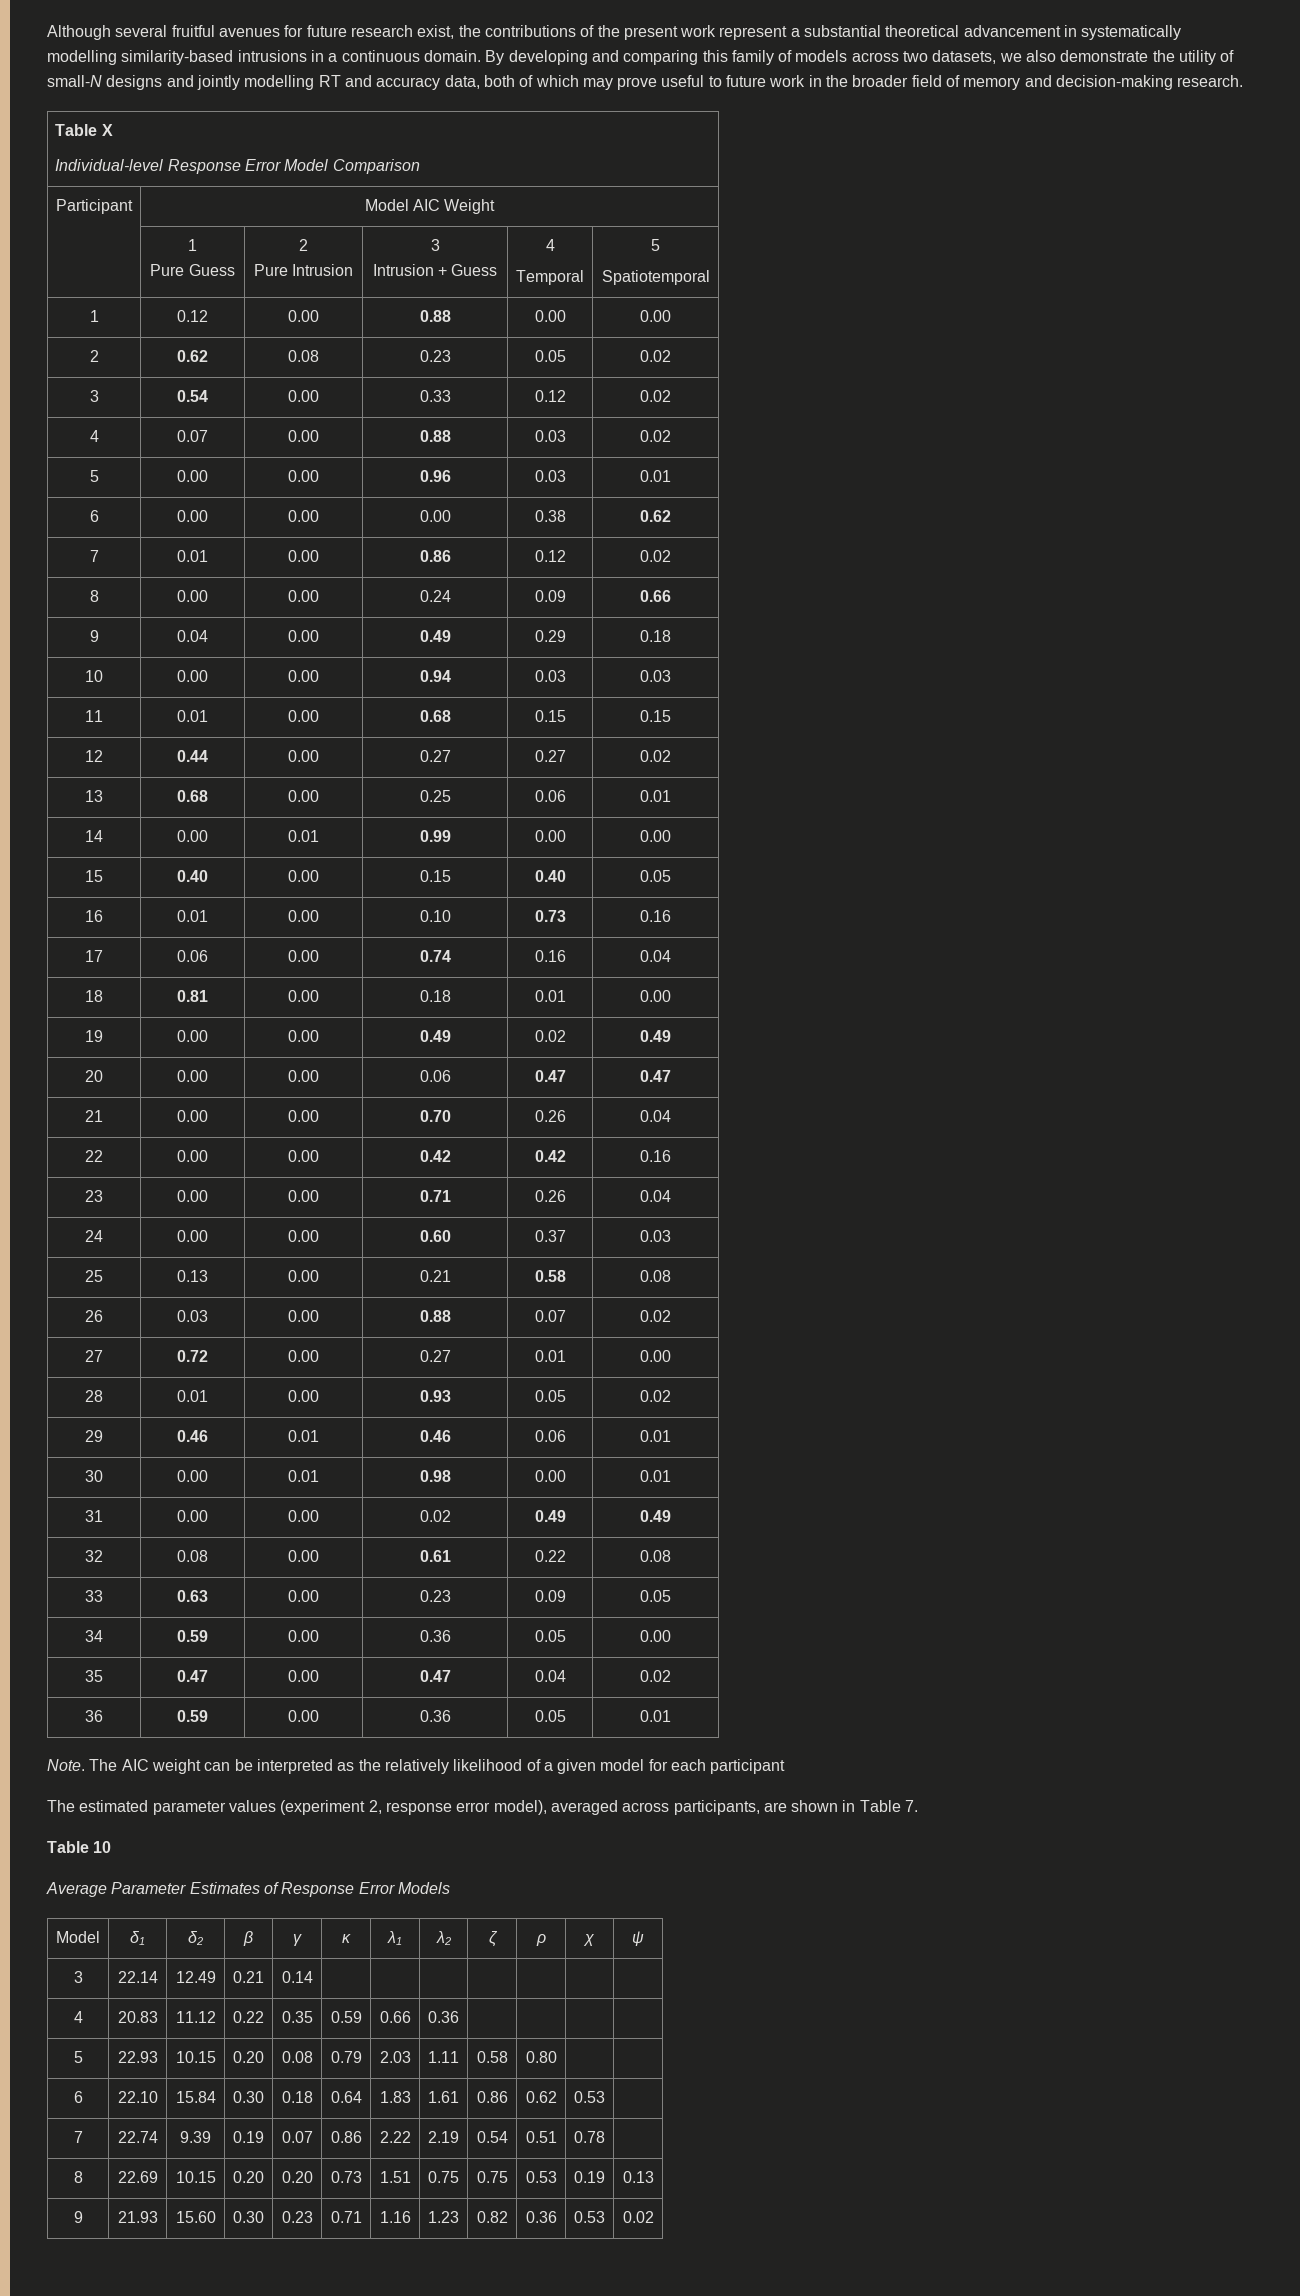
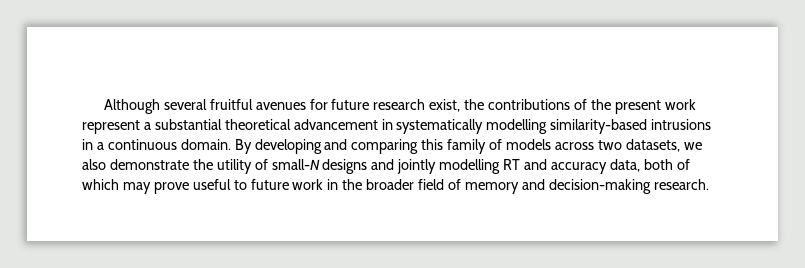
[55,124,113,136] [55,159,420,174] [56,199,133,214] [364,199,496,214] [188,239,197,251] [150,264,235,276] [299,239,308,251] [253,264,354,276] [430,239,440,251] [372,264,498,276] [545,239,555,251] [516,270,584,285] [651,239,660,251] [601,270,710,285] [89,310,99,322] [177,310,208,322] [288,310,319,322] [419,310,451,322] [534,310,566,322] [640,310,671,322] [89,350,99,362] [177,350,208,362] [288,350,319,362] [419,350,451,362] [534,350,566,362] [640,350,671,362] [89,390,99,402] [177,390,208,402] [288,390,319,402] [419,390,451,402] [534,390,566,402] [640,390,671,402] [89,430,99,442] [177,430,208,442] [288,430,319,442] [419,430,451,442] [534,430,566,442] [640,430,671,442] [89,470,99,482] [177,470,208,482] [288,470,319,482] [419,470,451,482] [534,470,566,482] [640,470,671,482] [89,510,99,522] [177,510,208,522] [288,510,319,522] [419,510,451,522] [534,510,566,522] [640,510,671,522] [89,550,99,562] [177,550,208,562] [288,550,319,562] [419,550,451,562] [534,550,566,562] [640,550,671,562] [89,590,99,602] [177,590,208,602] [288,590,319,602] [419,590,451,602] [534,590,566,602] [640,590,671,602] [89,630,99,642] [177,630,208,642] [288,630,319,642] [419,630,451,642] [534,630,566,642] [640,630,671,642] [85,670,103,682] [177,670,208,682] [288,670,319,682] [419,670,451,682] [534,670,566,682] [640,670,671,682] [85,710,103,722] [177,710,208,722] [288,710,319,722] [419,710,451,722] [534,710,566,722] [640,710,671,722] [85,750,103,762] [177,750,208,762] [288,750,319,762] [419,750,451,762] [534,750,566,762] [640,750,671,762] [85,790,103,802] [177,790,208,802] [288,790,319,802] [419,790,451,802] [534,790,566,802] [640,790,671,802] [85,830,103,842] [177,830,208,842] [288,830,319,842] [419,830,451,842] [534,830,566,842] [640,830,671,842] [85,870,103,882] [177,870,208,882] [288,870,319,882] [419,870,451,882] [534,870,566,882] [640,870,671,882] [85,910,103,922] [177,910,208,922] [288,910,319,922] [419,910,451,922] [534,910,566,922] [640,910,671,922] [85,950,103,962] [177,950,208,962] [288,950,319,962] [419,950,451,962] [534,950,566,962] [640,950,671,962] [85,990,103,1002] [177,990,208,1002] [288,990,319,1002] [419,990,451,1002] [534,990,566,1002] [640,990,671,1002] [85,1030,103,1042] [177,1030,208,1042] [288,1030,319,1042] [419,1030,451,1042] [534,1030,566,1042] [640,1030,671,1042] [85,1070,103,1082] [177,1070,208,1082] [288,1070,319,1082] [419,1070,451,1082] [534,1070,566,1082] [640,1070,671,1082] [85,1110,103,1122] [177,1110,208,1122] [288,1110,319,1122] [419,1110,451,1122] [534,1110,566,1122] [640,1110,671,1122] [85,1150,103,1162] [177,1150,208,1162] [288,1150,319,1162] [419,1150,451,1162] [534,1150,566,1162] [640,1150,671,1162] [85,1190,103,1202] [177,1190,208,1202] [288,1190,319,1202] [419,1190,451,1202] [534,1190,566,1202] [640,1190,671,1202] [85,1230,103,1242] [177,1230,208,1242] [288,1230,319,1242] [419,1230,451,1242] [534,1230,566,1242] [640,1230,671,1242] [85,1270,103,1282] [177,1270,208,1282] [288,1270,319,1282] [419,1270,451,1282] [534,1270,566,1282] [640,1270,671,1282] [85,1310,103,1322] [177,1310,208,1322] [288,1310,319,1322] [419,1310,451,1322] [534,1310,566,1322] [640,1310,671,1322] [85,1350,103,1362] [177,1350,208,1362] [288,1350,319,1362] [419,1350,451,1362] [534,1350,566,1362] [640,1350,671,1362] [85,1390,103,1402] [177,1390,208,1402] [288,1390,319,1402] [419,1390,451,1402] [534,1390,566,1402] [640,1390,671,1402] [85,1430,103,1442] [177,1430,208,1442] [288,1430,319,1442] [419,1430,451,1442] [534,1430,566,1442] [640,1430,671,1442] [85,1470,103,1482] [177,1470,208,1482] [288,1470,319,1482] [419,1470,451,1482] [534,1470,566,1482] [640,1470,671,1482] [85,1510,103,1522] [177,1510,208,1522] [288,1510,319,1522] [419,1510,451,1522] [534,1510,566,1522] [640,1510,671,1522] [85,1550,103,1562] [177,1550,208,1562] [288,1550,319,1562] [419,1550,451,1562] [534,1550,566,1562] [640,1550,671,1562] [85,1590,103,1602] [177,1590,208,1602] [288,1590,319,1602] [419,1590,451,1602] [534,1590,566,1602] [640,1590,671,1602] [85,1630,103,1642] [177,1630,208,1642] [288,1630,319,1642] [419,1630,451,1642] [534,1630,566,1642] [640,1630,671,1642] [85,1670,103,1682] [177,1670,208,1682] [288,1670,319,1682] [419,1670,451,1682] [534,1670,566,1682] [640,1670,671,1682] [85,1710,103,1722] [177,1710,208,1722] [288,1710,319,1722] [419,1710,451,1722] [534,1710,566,1722] [640,1710,671,1722] [47,1759,786,1774] [47,1800,919,1815] [47,1841,112,1853] [46,1882,450,1897] [56,1931,100,1943] [130,1931,145,1945] [188,1931,203,1945] [243,1931,253,1946] [293,1934,302,1946] [342,1934,351,1943] [387,1931,402,1945] [435,1931,451,1945] [488,1931,498,1947] [535,1934,546,1946] [583,1934,594,1946] [632,1931,644,1946] [73,1971,83,1983] [117,1971,158,1983] [175,1971,216,1983] [233,1971,264,1983] [281,1971,313,1983] [73,2011,83,2023] [117,2011,158,2023] [175,2011,216,2023] [233,2011,264,2023] [281,2011,313,2023] [330,2011,362,2023] [379,2011,411,2023] [428,2011,459,2023] [73,2051,83,2063] [117,2051,158,2063] [175,2051,216,2063] [233,2051,264,2063] [281,2051,313,2063] [330,2051,362,2063] [379,2051,411,2063] [428,2051,459,2063] [476,2051,508,2063] [525,2051,557,2063] [73,2091,83,2103] [117,2091,158,2103] [175,2091,216,2103] [233,2091,264,2103] [281,2091,313,2103] [330,2091,362,2103] [379,2091,411,2103] [428,2091,459,2103] [476,2091,508,2103] [525,2091,557,2103] [574,2091,605,2103] [73,2131,83,2143] [117,2131,158,2143] [180,2131,211,2143] [233,2131,264,2143] [281,2131,313,2143] [330,2131,362,2143] [379,2131,411,2143] [428,2131,459,2143] [476,2131,508,2143] [525,2131,557,2143] [574,2131,605,2143] [73,2171,83,2183] [117,2171,158,2183] [175,2171,216,2183] [233,2171,264,2183] [281,2171,313,2183] [330,2171,362,2183] [379,2171,411,2183] [428,2171,459,2183] [476,2171,508,2183] [525,2171,557,2183] [574,2171,605,2183] [622,2171,654,2183] [73,2211,83,2223] [117,2211,158,2223] [175,2211,216,2223] [233,2211,264,2223] [281,2211,313,2223] [330,2211,362,2223] [379,2211,411,2223] [428,2211,459,2223] [476,2211,508,2223] [525,2211,557,2223] [574,2211,605,2223] [622,2211,654,2223] // Table X // Individual-level Response Error Model Comparison // Participant | Model AIC Weight // | 1 // Pure Guess | 2 // Pure Intrusion | 3 // Intrusion + Guess | 4 // Temporal | 5 // Spatiotemporal // 1 | 0.12 | 0.00 | 0.88 | 0.00 | 0.00 // 2 | 0.62 | 0.08 | 0.23 | 0.05 | 0.02 // 3 | 0.54 | 0.00 | 0.33 | 0.12 | 0.02 // 4 | 0.07 | 0.00 | 0.88 | 0.03 | 0.02 // 5 | 0.00 | 0.00 | 0.96 | 0.03 | 0.01 // 6 | 0.00 | 0.00 | 0.00 | 0.38 | 0.62 // 7 | 0.01 | 0.00 | 0.86 | 0.12 | 0.02 // 8 | 0.00 | 0.00 | 0.24 | 0.09 | 0.66 // 9 | 0.04 | 0.00 | 0.49 | 0.29 | 0.18 // 10 | 0.00 | 0.00 | 0.94 | 0.03 | 0.03 // 11 | 0.01 | 0.00 | 0.68 | 0.15 | 0.15 // 12 | 0.44 | 0.00 | 0.27 | 0.27 | 0.02 // 13 | 0.68 | 0.00 | 0.25 | 0.06 | 0.01 // 14 | 0.00 | 0.01 | 0.99 | 0.00 | 0.00 // 15 | 0.40 | 0.00 | 0.15 | 0.40 | 0.05 // 16 | 0.01 | 0.00 | 0.10 | 0.73 | 0.16 // 17 | 0.06 | 0.00 | 0.74 | 0.16 | 0.04 // 18 | 0.81 | 0.00 | 0.18 | 0.01 | 0.00 // 19 | 0.00 | 0.00 | 0.49 | 0.02 | 0.49 // 20 | 0.00 | 0.00 | 0.06 | 0.47 | 0.47 // 21 | 0.00 | 0.00 | 0.70 | 0.26 | 0.04 // 22 | 0.00 | 0.00 | 0.42 | 0.42 | 0.16 // 23 | 0.00 | 0.00 | 0.71 | 0.26 | 0.04 // 24 | 0.00 | 0.00 | 0.60 | 0.37 | 0.03 // 25 | 0.13 | 0.00 | 0.21 | 0.58 | 0.08 // 26 | 0.03 | 0.00 | 0.88 | 0.07 | 0.02 // 27 | 0.72 | 0.00 | 0.27 | 0.01 | 0.00 // 28 | 0.01 | 0.00 | 0.93 | 0.05 | 0.02 // 29 | 0.46 | 0.01 | 0.46 | 0.06 | 0.01 // 30 | 0.00 | 0.01 | 0.98 | 0.00 | 0.01 // 31 | 0.00 | 0.00 | 0.02 | 0.49 | 0.49 // 32 | 0.08 | 0.00 | 0.61 | 0.22 | 0.08 // 33 | 0.63 | 0.00 | 0.23 | 0.09 | 0.05 // 34 | 0.59 | 0.00 | 0.36 | 0.05 | 0.00 // 35 | 0.47 | 0.00 | 0.47 | 0.04 | 0.02 // 36 | 0.59 | 0.00 | 0.36 | 0.05 | 0.01 // Note. The AIC weight can be interpreted as the relatively likelihood of a given model for each participant // The estimated parameter values (experiment 2, response error model), averaged across participants, are shown in Table 7. // Table 10 // Average Parameter Estimates of Response Error Models // Model | δ1 | δ2 | β | γ | κ | λ1 | λ2 | ζ | ρ | χ | ψ // 3 | 22.14 | 12.49 | 0.21 | 0.14 | | | | | | | // 4 | 20.83 | 11.12 | 0.22 | 0.35 | 0.59 | 0.66 | 0.36 | | | | // 5 | 22.93 | 10.15 | 0.20 | 0.08 | 0.79 | 2.03 | 1.11 | 0.58 | 0.80 | | // 6 | 22.10 | 15.84 | 0.30 | 0.18 | 0.64 | 1.83 | 1.61 | 0.86 | 0.62 | 0.53 | // 7 | 22.74 | 9.39 | 0.19 | 0.07 | 0.86 | 2.22 | 2.19 | 0.54 | 0.51 | 0.78 | // 8 | 22.69 | 10.15 | 0.20 | 0.20 | 0.73 | 1.51 | 0.75 | 0.75 | 0.53 | 0.19 | 0.13 // 9 | 21.93 | 15.60 | 0.30 | 0.23 | 0.71 | 1.16 | 1.23 | 0.82 | 0.36 | 0.53 | 0.02 -> (709, 184) none

